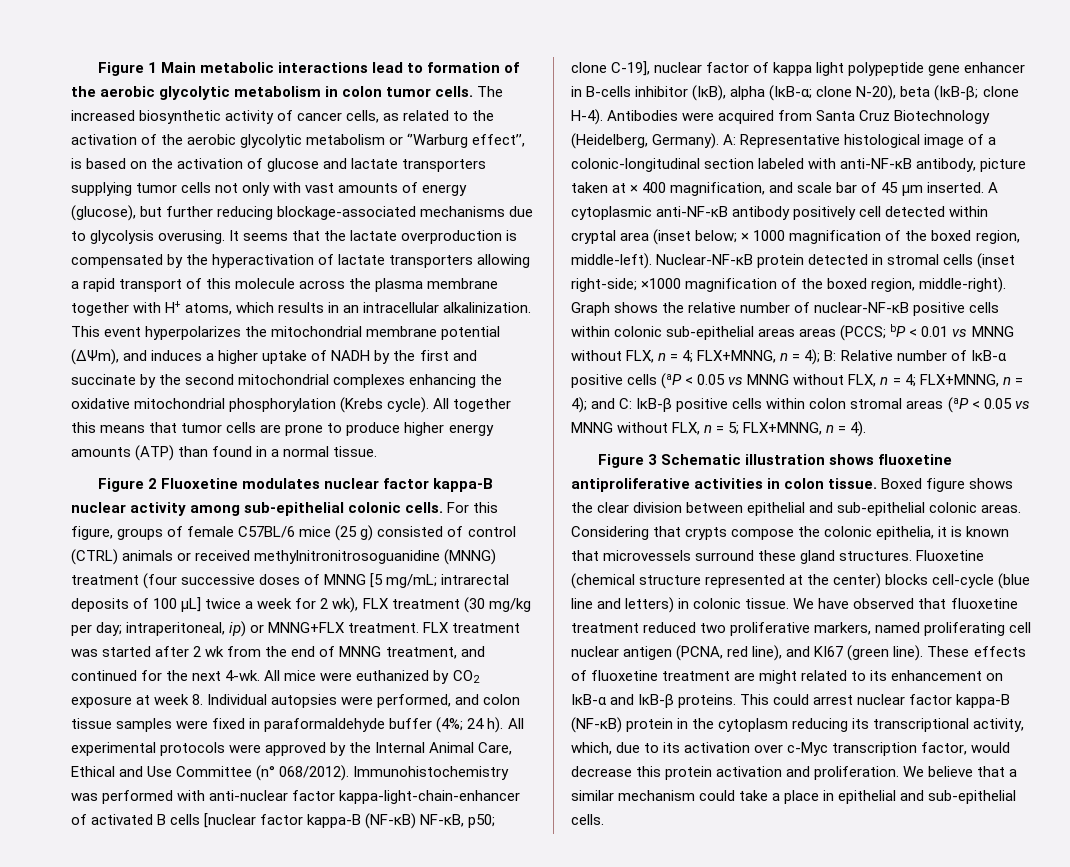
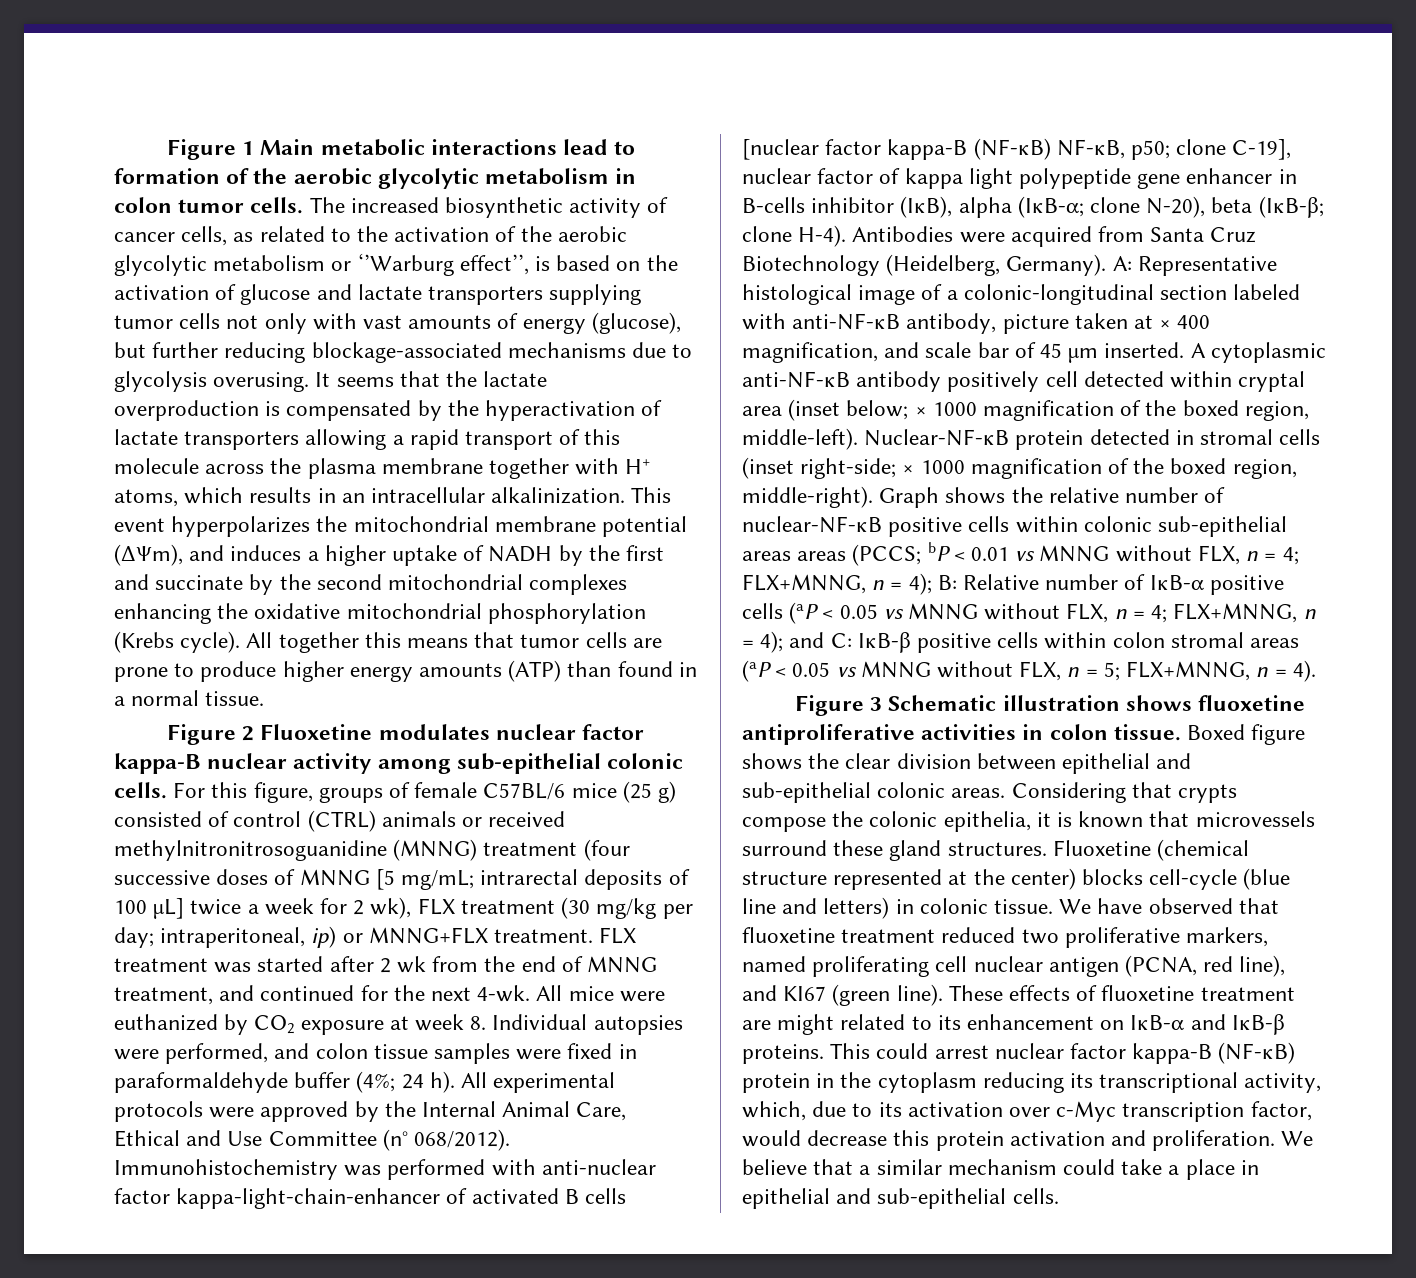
[641,278,682,289] ×1000 -> [902,460,965,474] × 1000

